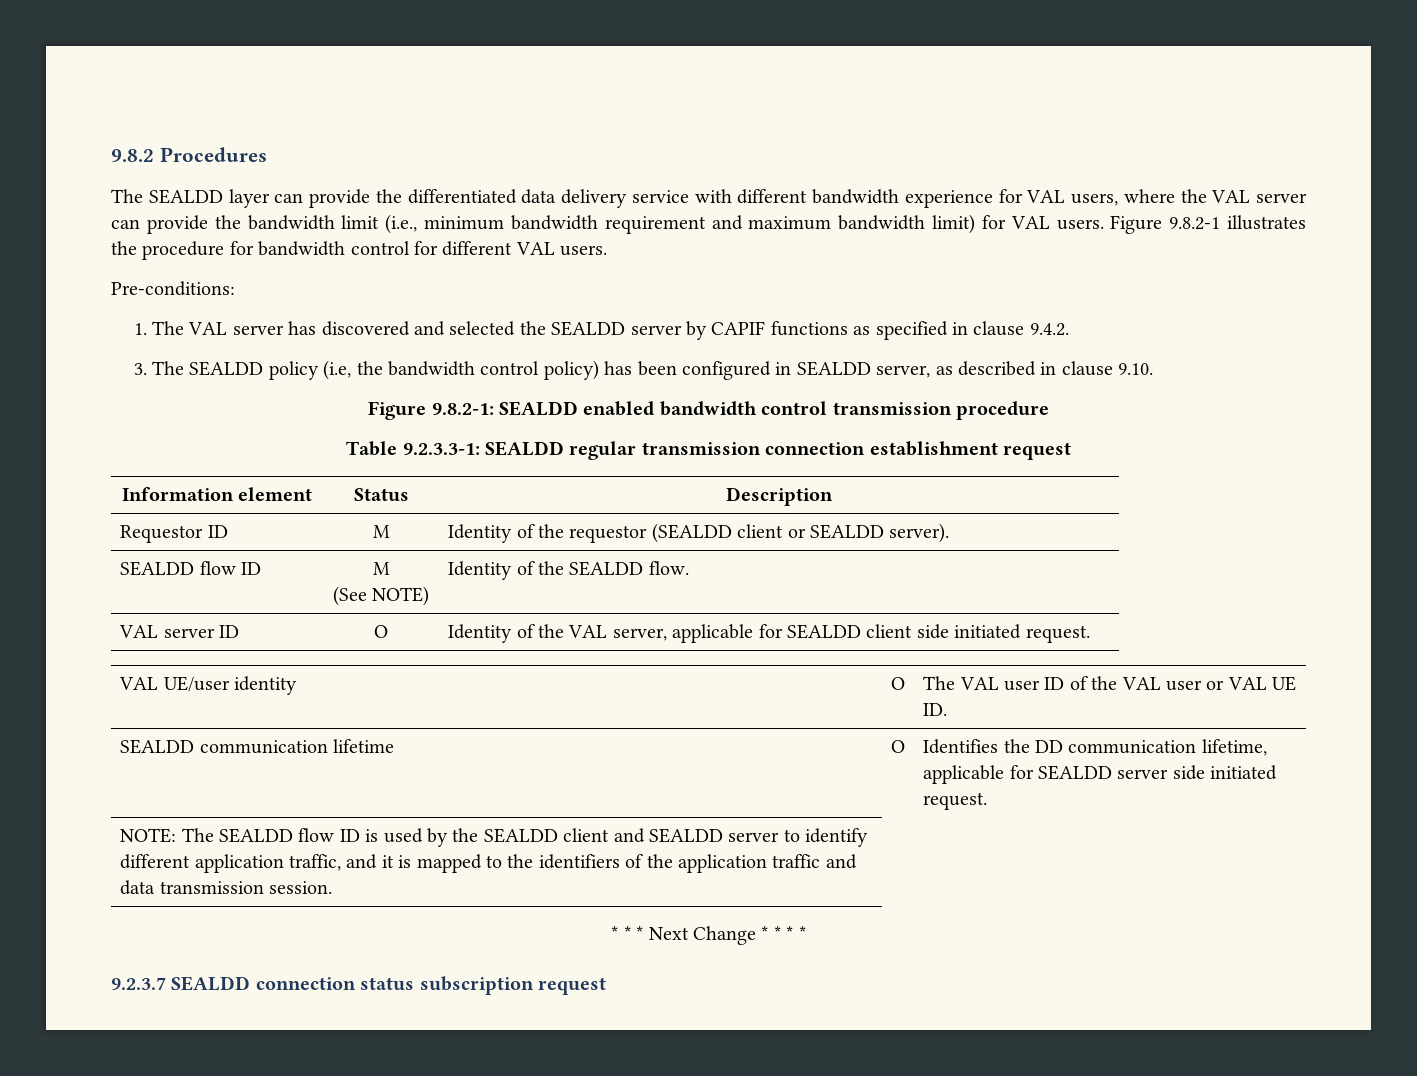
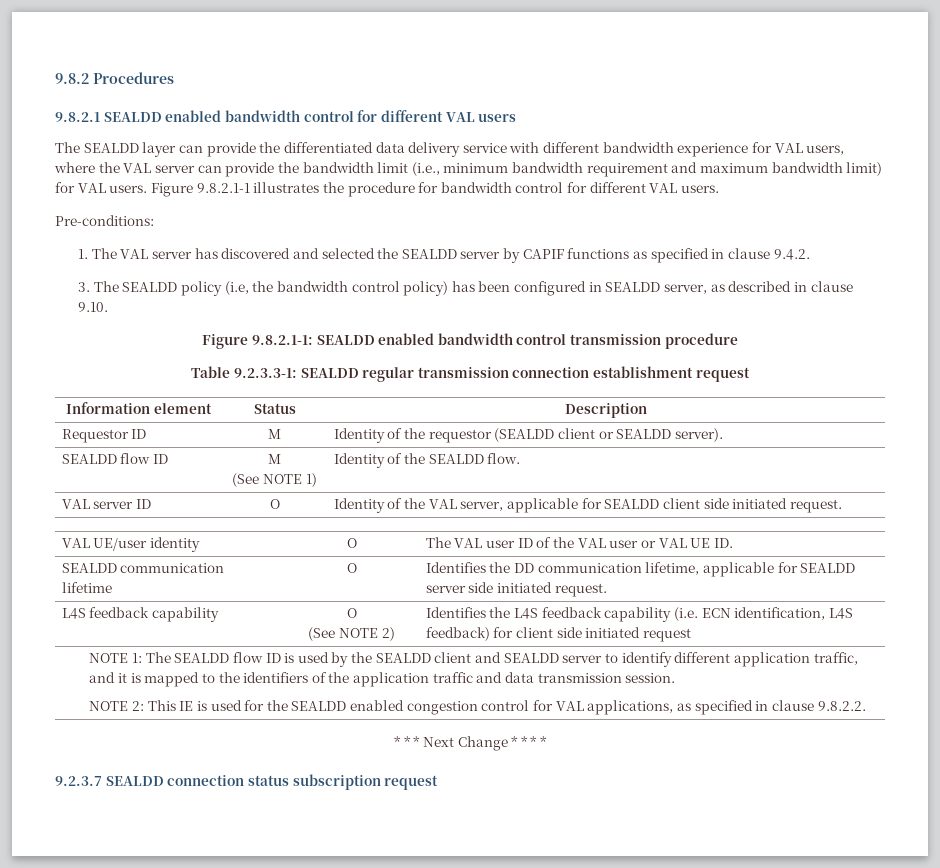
(267, 154) none -> [55,110,517,122] // 9.8.2.1 SEALDD enabled bandwidth control for different VAL users
[1169,217,1221,230] 9.8.2-1 -> [196,183,250,193] 9.8.2.1-1
[431,403,494,415] 9.8.2-1: -> [251,335,313,345] 9.8.2.1-1:
[372,586,430,606] NOTE) -> [263,473,317,487] NOTE 1)
[120,828,177,843] NOTE: -> [61,607,219,622] [346,608,357,618] [308,627,395,641] [425,607,853,622] [425,627,691,642] [89,653,142,663] L4S feedback capability | O // (See NOTE 2) | Identifies the L4S feedback capability (i.e. ECN identification, L4S feedback) for client side initiated request // NOTE 1:
(333, 887) none -> [89,700,866,715] // NOTE 2: This IE is used for the SEALDD enabled congestion control for VAL applications, as specified in clause 9.8.2.2.

